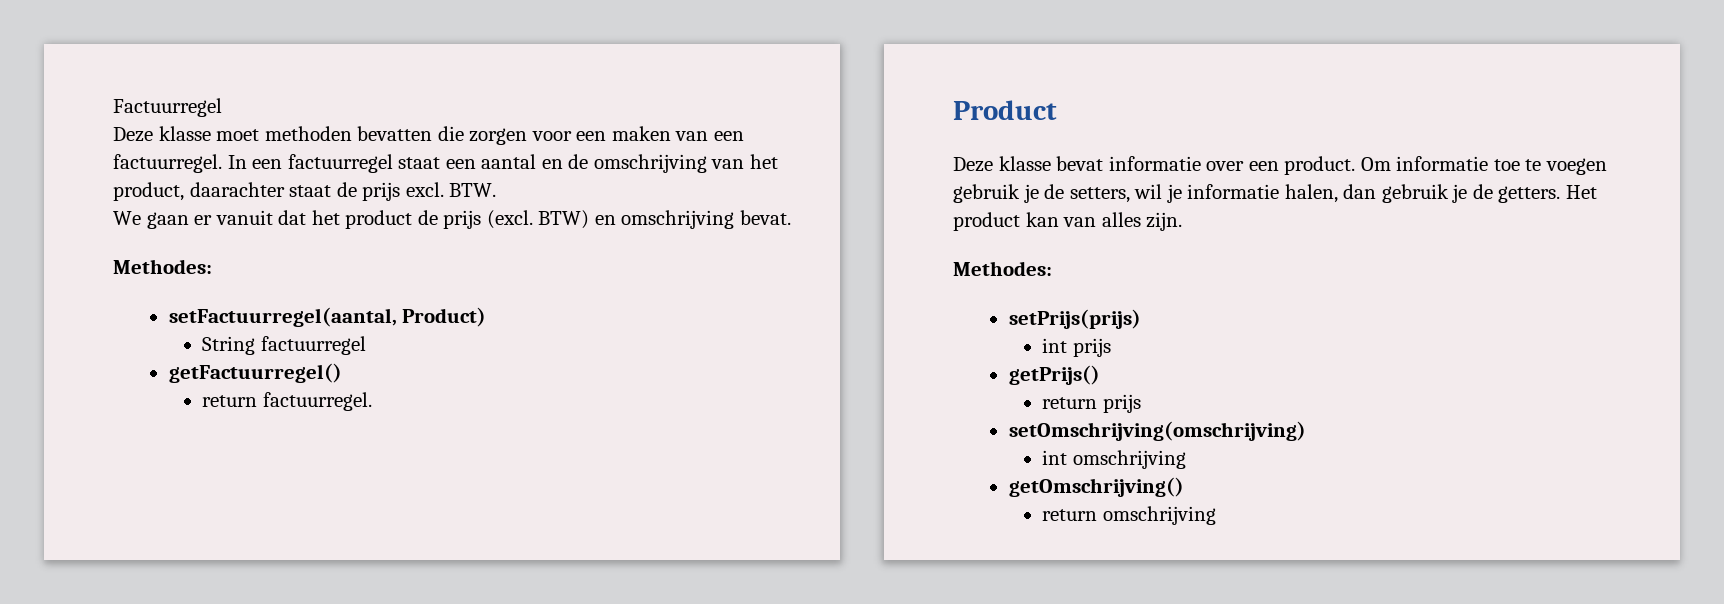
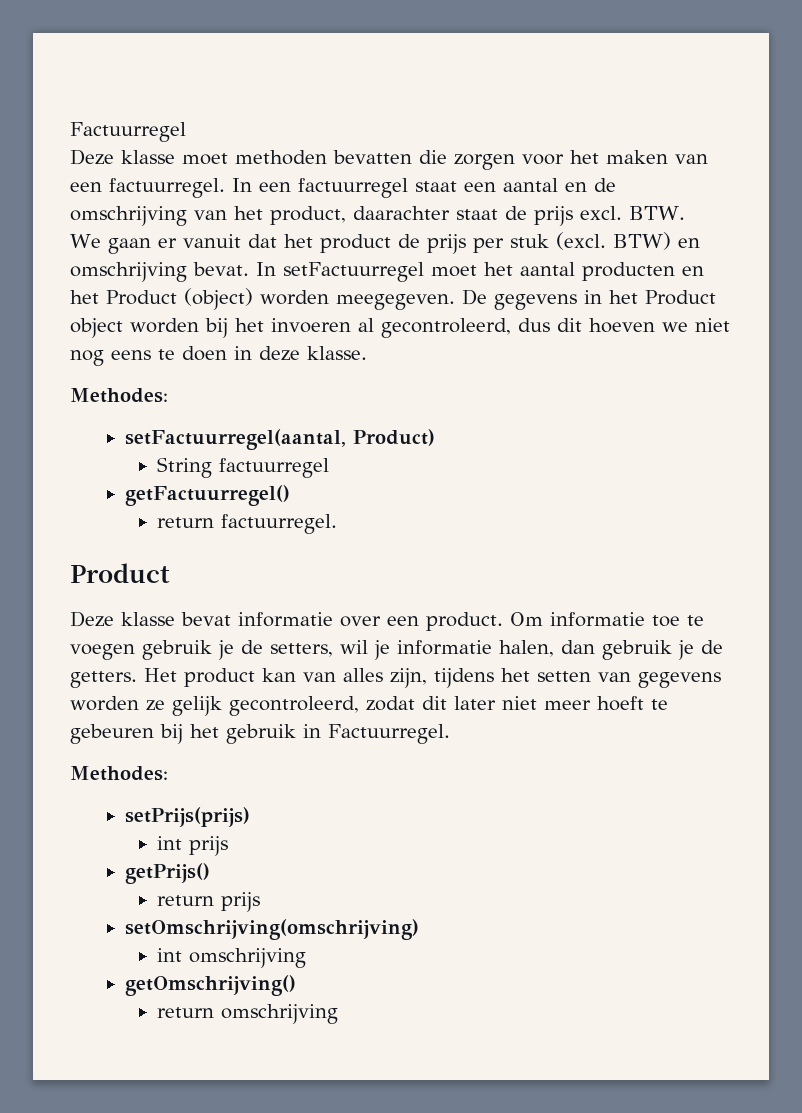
[576,131,607,141] een -> [570,150,599,164] het
(482, 219) none -> [472,234,549,253] per stuk
(791, 217) none -> [256,262,704,282] [70,288,716,310] [70,318,730,338] [70,346,367,366] In setFactuurregel moet het aantal producten en het Product (object) worden meegegeven. De gegevens in het Product object worden bij het invoeren al gecontroleerd, dus dit hoeven we niet nog eens te doen in deze klasse.
[1146,212,1183,231] zijn. -> [390,668,721,688] [70,696,668,716] [70,724,450,744] zijn, tijdens het setten van gegevens worden ze gelijk gecontroleerd, zodat dit later niet meer hoeft te gebeuren bij het gebruik in Factuurregel.

